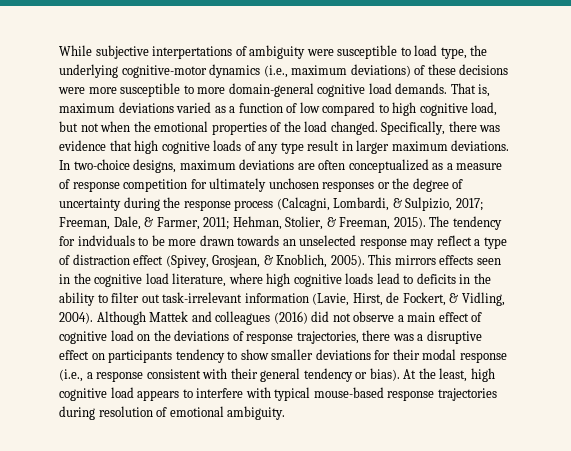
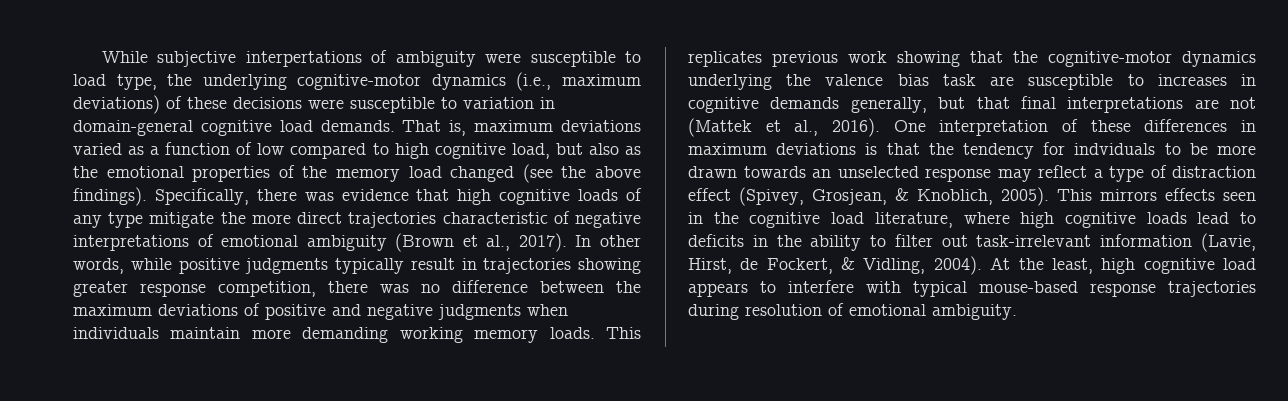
[88,83,226,97] more susceptible to more -> [350,97,555,113] susceptible to variation in
[80,121,131,132] not when -> [588,143,642,155] also as
[304,121,378,135] load changed. -> [336,164,642,183] [73,187,147,206] memory load changed (see the above findings).
[307,140,510,154] [59,159,503,173] [59,178,464,192] [59,197,483,211] [59,216,450,230] result in larger maximum deviations. In two-choice designs, maximum deviations are often conceptualized as a measure of response competition for ultimately unchosen responses or the degree of uncertainty during the response process (Calcagni, Lombardi, & Sulpizio, 2017; Freeman, Dale, & Farmer, 2011; Hehman, Stolier, & Freeman, 2015). The -> [149,211,641,228] [73,233,641,252] [73,258,641,274] [73,280,641,297] [73,303,568,320] [73,327,642,343] [688,51,1256,67] [688,74,1256,90] [688,96,1256,113] [688,118,1256,137] [688,143,954,155] mitigate the more direct trajectories characteristic of negative interpretations of emotional ambiguity (Brown et al., 2017). In other words, while positive judgments typically result in trajectories showing greater response competition, there was no difference between the maximum deviations of positive and negative judgments when individuals maintain more demanding working memory loads. This replicates previous work showing that the cognitive-motor dynamics underlying the valence bias task are susceptible to increases in cognitive demands generally, but that final interpretations are not (Mattek et al., 2016). One interpretation of these differences in maximum deviations is that the
[96,311,483,325] [59,330,482,344] [59,349,507,363] [59,368,400,382] Although Mattek and colleagues (2016) did not observe a main effect of cognitive load on the deviations of response trajectories, there was a disruptive effect on participants tendency to show smaller deviations for their modal response (i.e., a response consistent with their general tendency or bias). -> (982, 265) none

